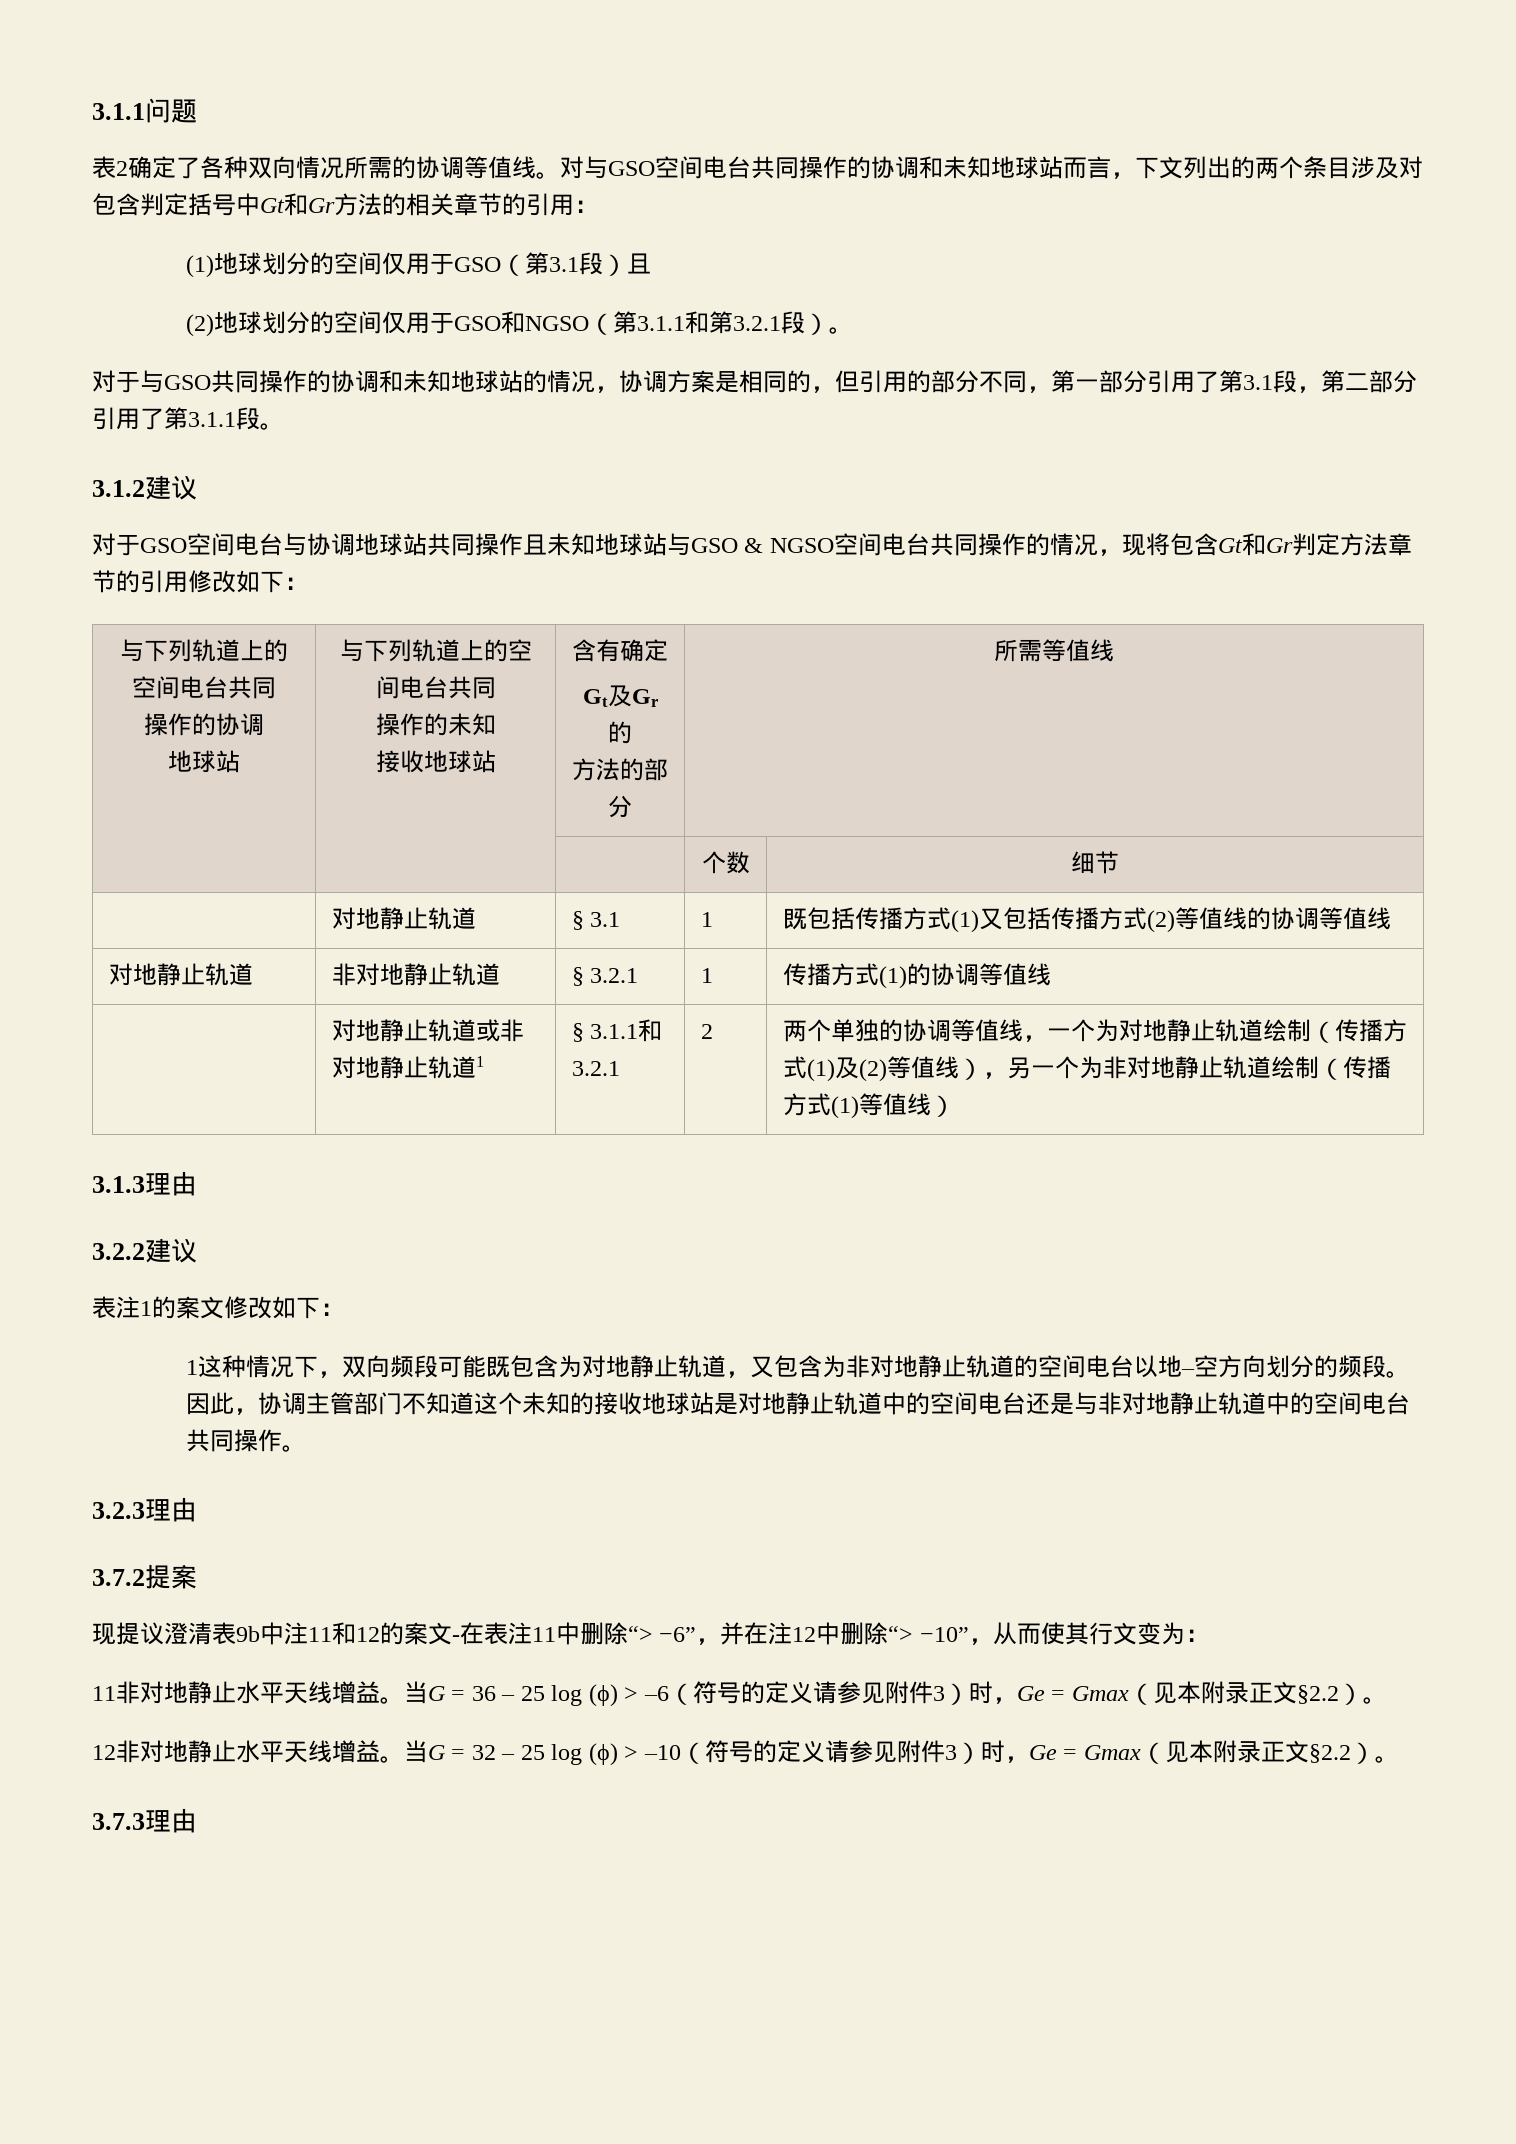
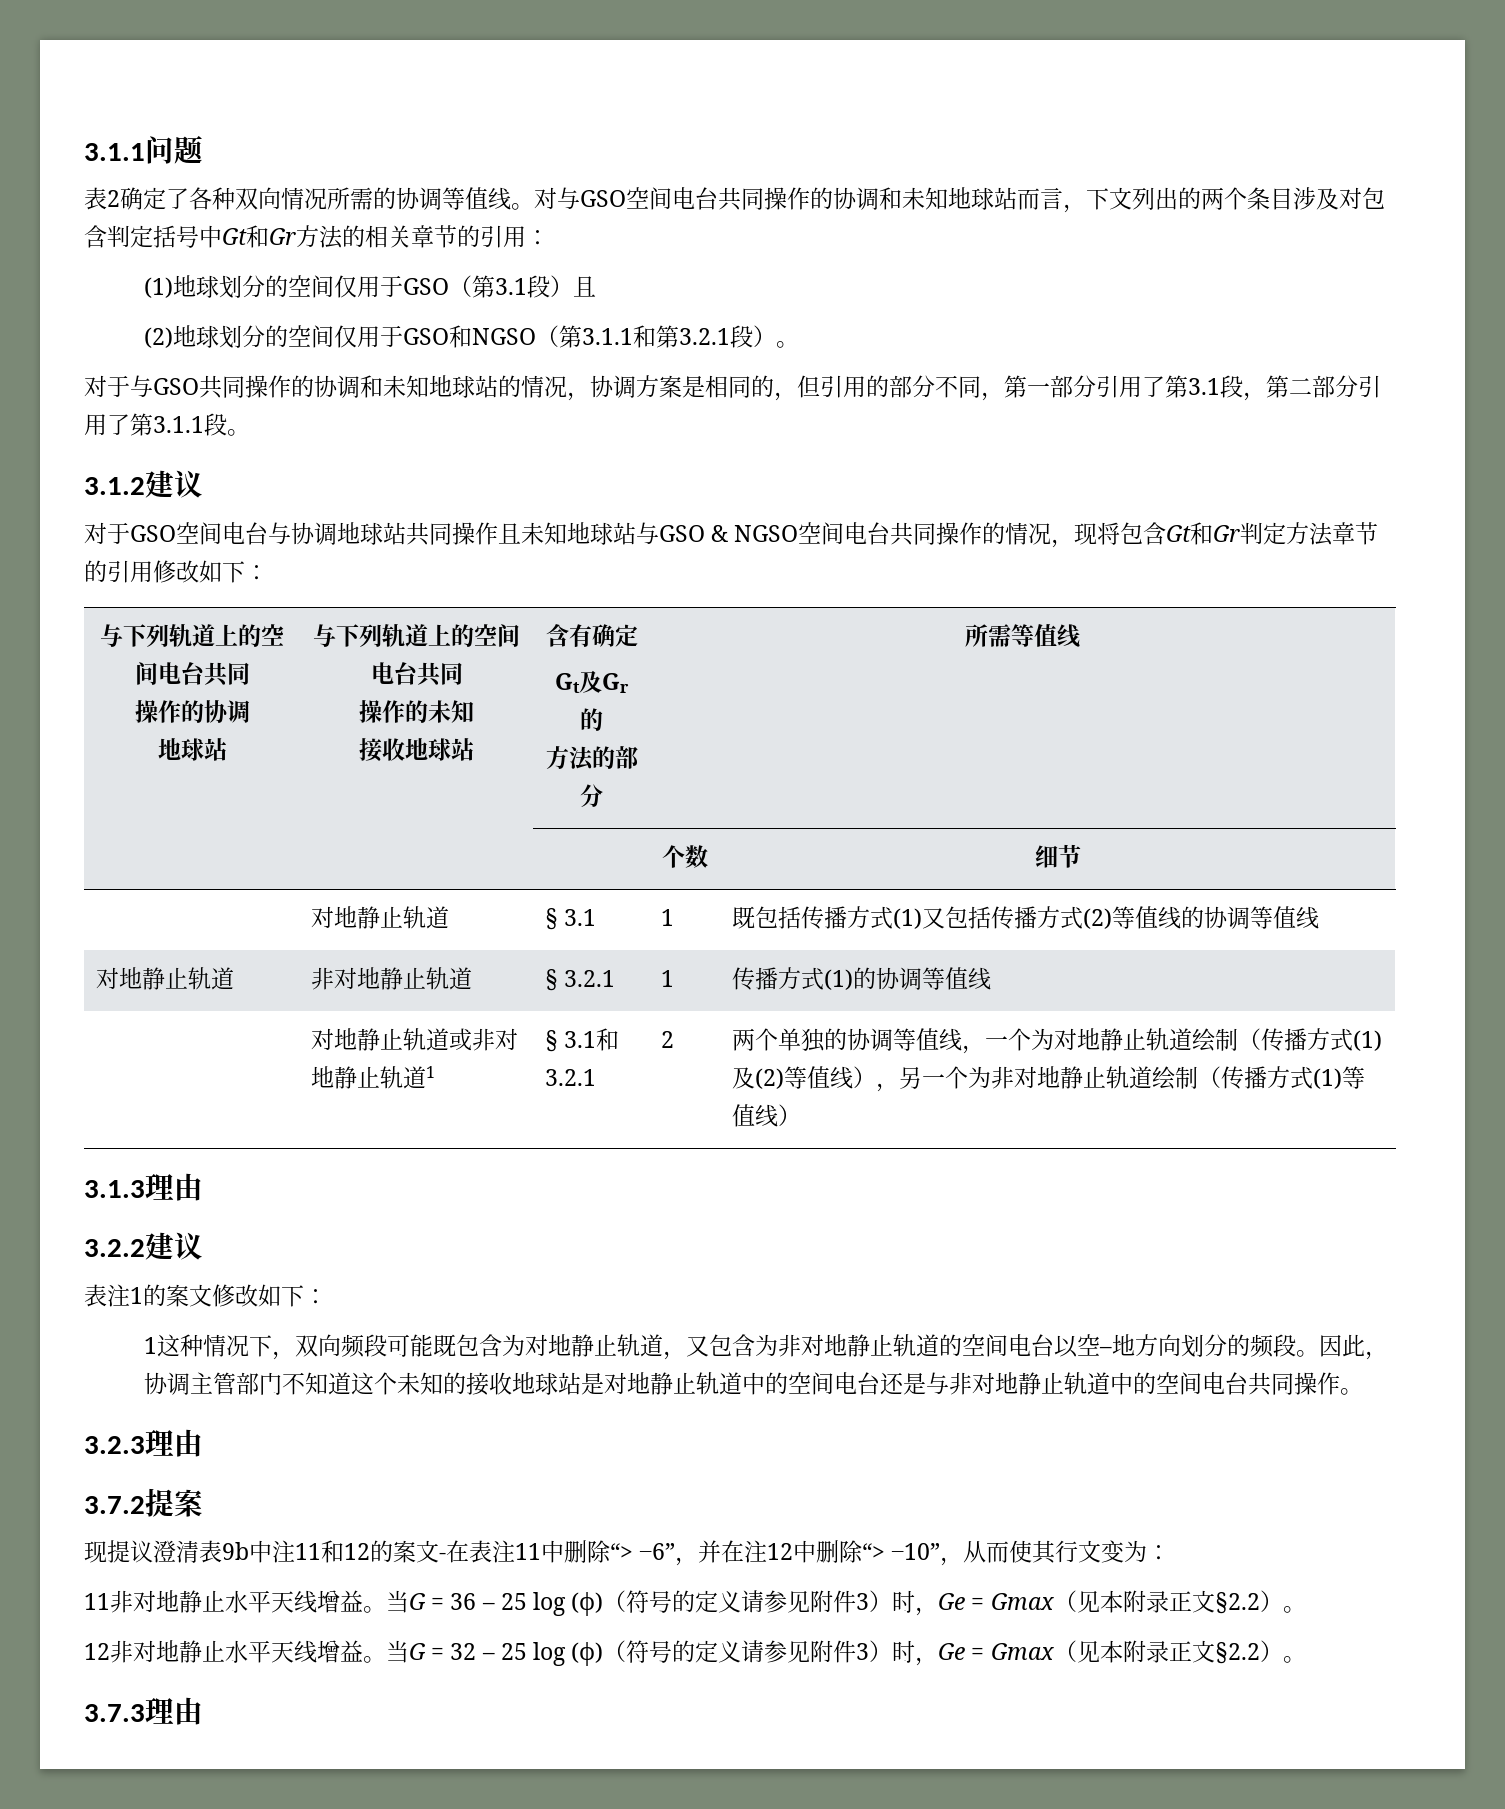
[590,1024,639,1039] 3.1.1 -> [564,1031,597,1048] 3.1
[1158,1355,1219,1377] 地–空 -> [1077,1334,1136,1356] 空–地
[624,1686,669,1701] > –6 -> (604, 1604) none
[624,1745,681,1760] > –10 -> (604, 1654) none

